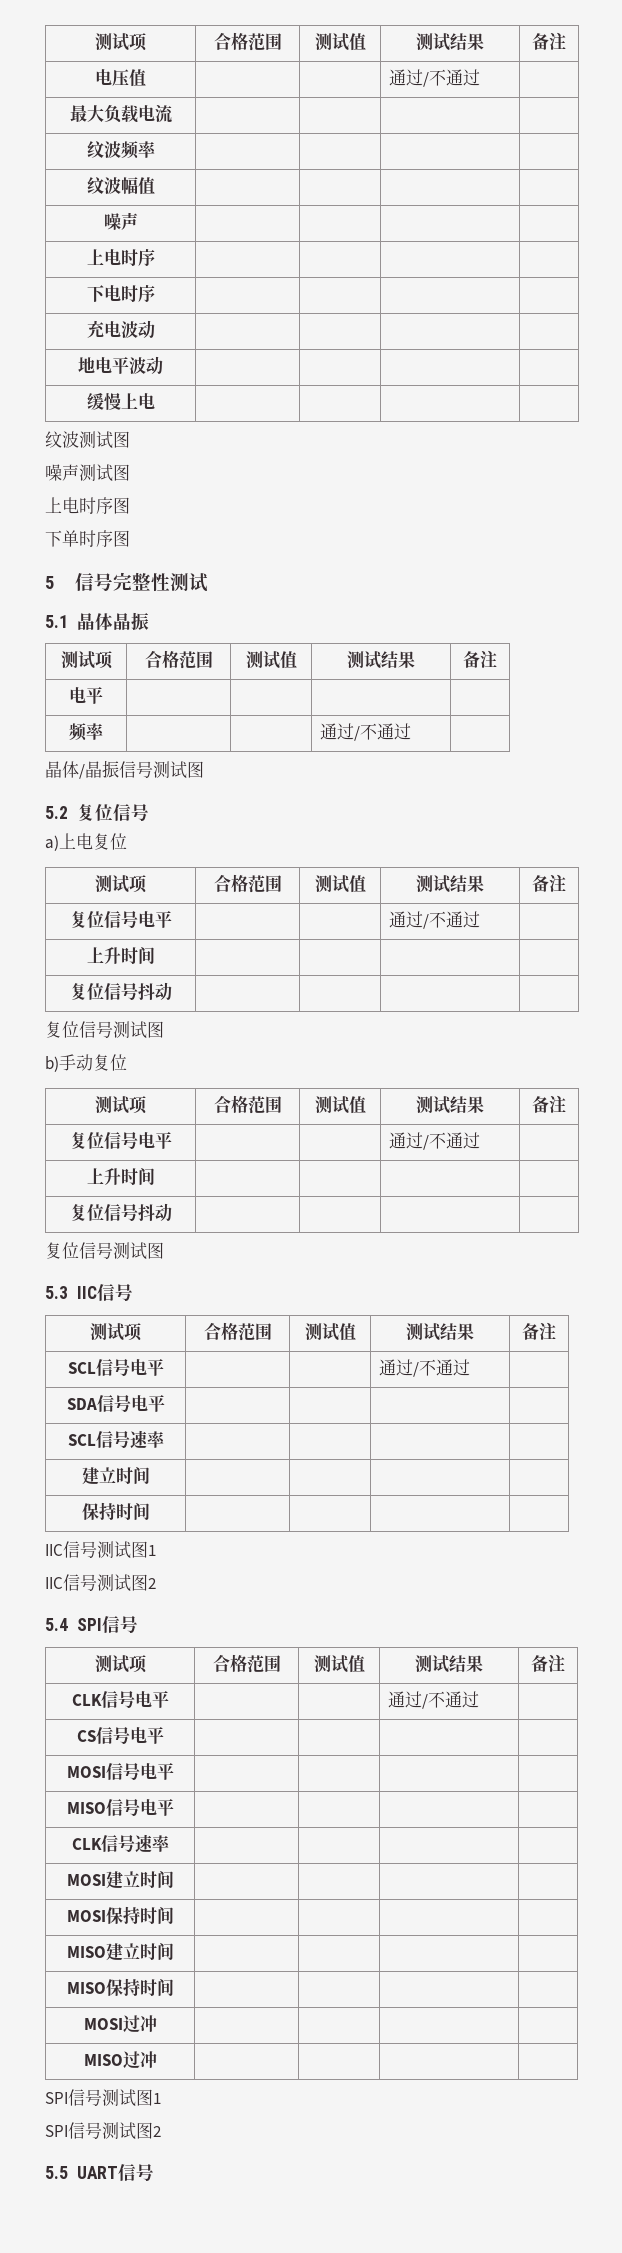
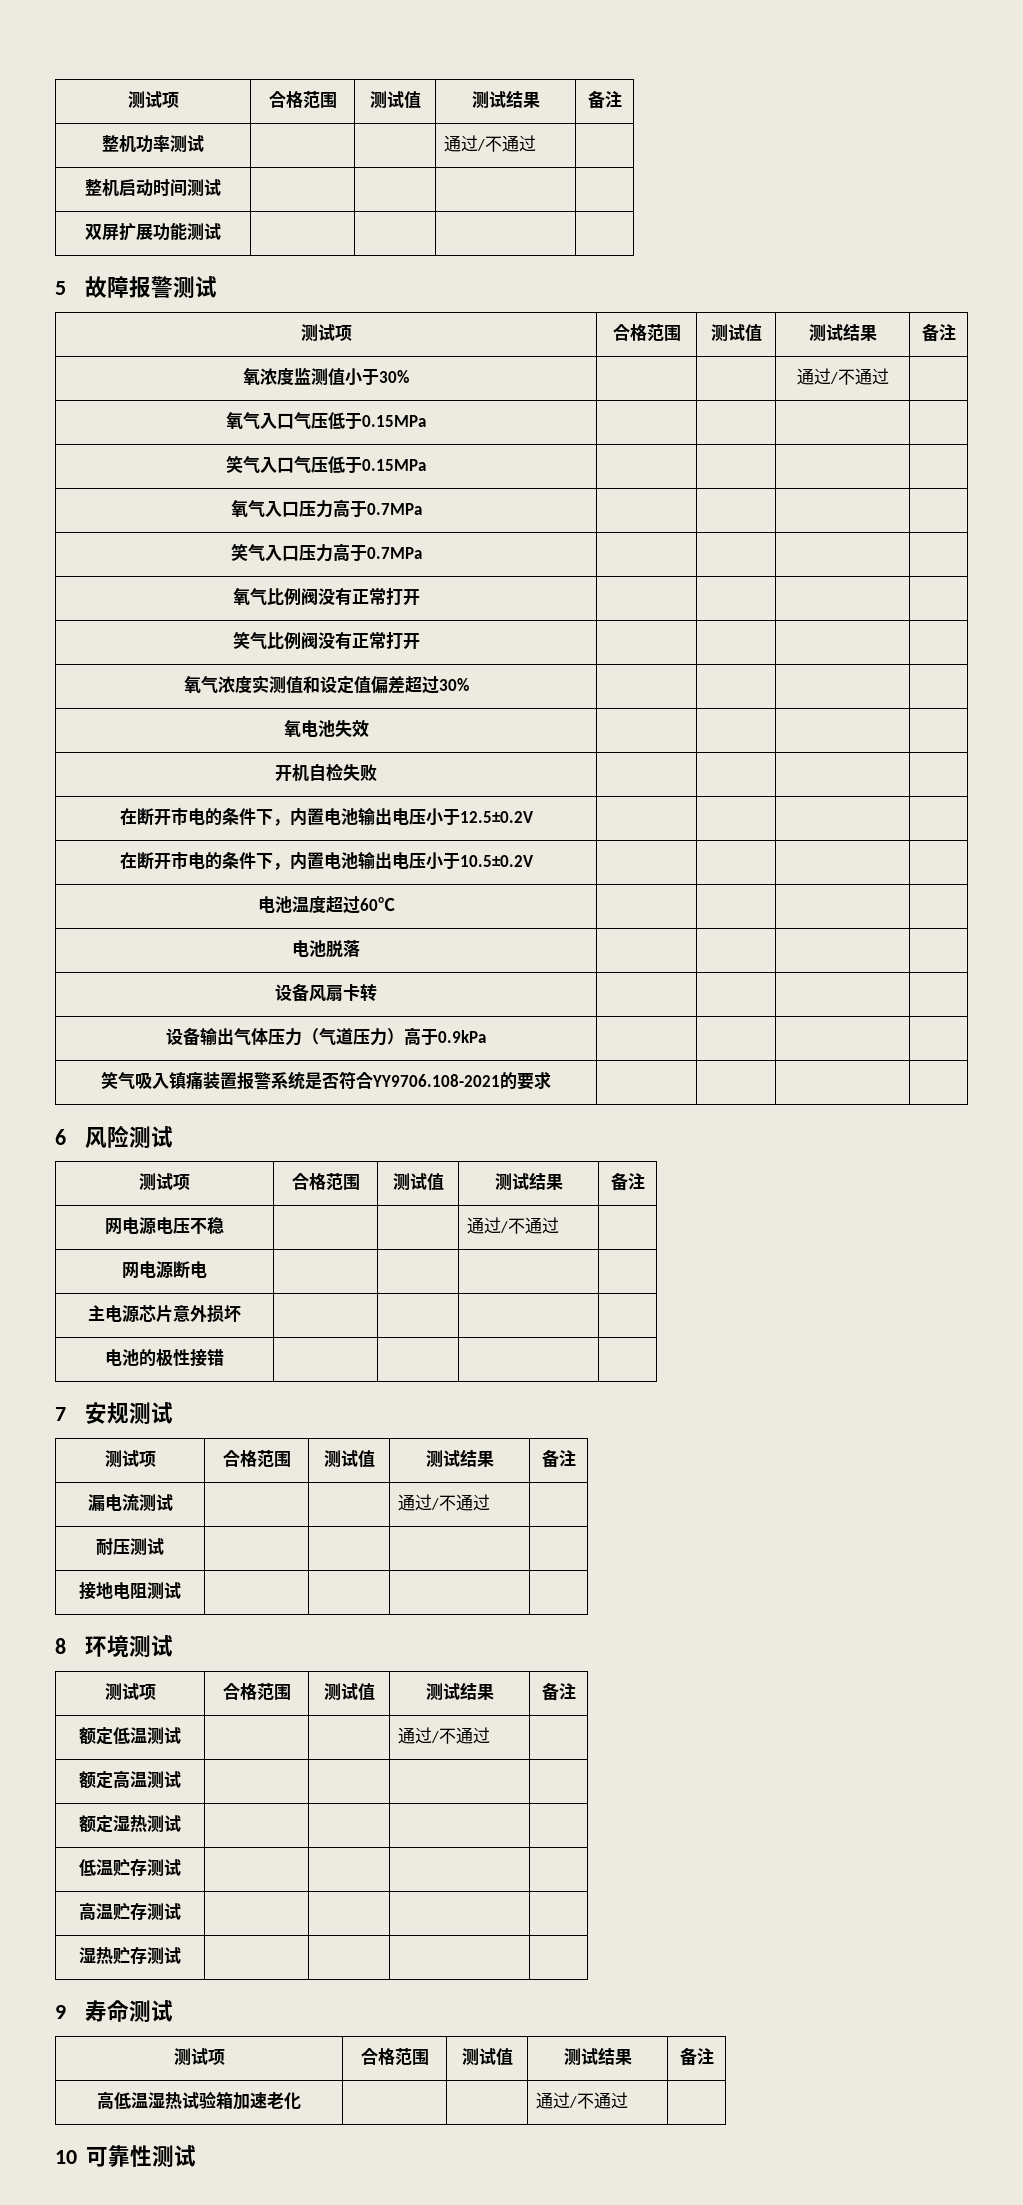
[95,33,147,51] [213,32,282,51] [314,33,366,51] [416,33,484,51] [532,32,566,50] [95,69,146,87] [388,69,480,87] [69,104,173,123] [86,141,156,159] [86,177,155,195] [103,212,138,230] [86,249,155,266] [86,285,155,302] [86,320,155,338] [78,356,163,374] [86,393,155,410] [45,431,130,449] [45,464,130,482] [45,497,130,514] [45,530,130,547] [45,572,209,592] [45,612,149,631] [60,651,113,669] [144,650,213,669] [245,651,297,669] [347,651,415,669] [463,650,497,668] [69,687,103,704] [69,723,104,741] [319,723,411,741] [45,760,204,779] [45,803,149,821] [45,833,127,851] [95,875,147,893] [213,874,282,893] [314,875,366,893] [416,875,484,893] [532,874,566,892] [69,910,172,928] [388,911,480,929] [86,947,155,964] [69,982,172,1000] [45,1021,164,1039] [45,1054,127,1072] [95,1096,147,1114] [213,1095,282,1114] [314,1096,366,1114] [416,1096,484,1114] [532,1095,566,1113] [69,1131,172,1149] [388,1132,480,1150] [86,1168,155,1185] [69,1203,172,1221] [45,1242,164,1260] [45,1284,133,1301] [90,1323,142,1341] [203,1322,272,1341] [304,1323,356,1341] [406,1323,474,1341] [522,1322,556,1340] [67,1359,164,1376] [378,1359,470,1377] [66,1395,165,1412] [67,1430,165,1449] [81,1467,150,1485] [81,1502,150,1520] [45,1541,156,1559] [45,1574,156,1592] [45,1616,138,1633] [94,1655,147,1673] [212,1654,281,1673] [313,1655,365,1673] [415,1655,483,1673] [531,1654,565,1672] [71,1691,169,1708] [387,1691,479,1709] [76,1727,164,1744] [66,1763,174,1780] [66,1799,174,1816] [71,1834,170,1853] [66,1871,174,1889] [66,1906,174,1924] [66,1943,174,1961] [66,1978,174,1996] [83,2015,157,2033] [83,2051,157,2069] [45,2089,161,2107] [45,2122,161,2140] [45,2164,154,2181] 测试项 | 合格范围 | 测试值 | 测试结果 | 备注 // 电压值 | | | 通过/不通过 | // 最大负载电流 | | | | // 纹波频率 | | | | // 纹波幅值 | | | | // 噪声 | | | | // 上电时序 | | | | // 下电时序 | | | | // 充电波动 | | | | // 地电平波动 | | | | // 缓慢上电 | | | | // 纹波测试图 // 噪声测试图 // 上电时序图 // 下单时序图 // 5信号完整性测试 // 5.1晶体晶振 // 测试项 | 合格范围 | 测试值 | 测试结果 | 备注 // 电平 | | | | // 频率 | | | 通过/不通过 | // 晶体/晶振信号测试图 // 5.2复位信号 // a)上电复位 // 测试项 | 合格范围 | 测试值 | 测试结果 | 备注 // 复位信号电平 | | | 通过/不通过 | // 上升时间 | | | | // 复位信号抖动 | | | | // 复位信号测试图 // b)手动复位 // 测试项 | 合格范围 | 测试值 | 测试结果 | 备注 // 复位信号电平 | | | 通过/不通过 | // 上升时间 | | | | // 复位信号抖动 | | | | // 复位信号测试图 // 5.3 IIC信号 // 测试项 | 合格范围 | 测试值 | 测试结果 | 备注 // SCL信号电平 | | | 通过/不通过 | // SDA信号电平 | | | | // SCL信号速率 | | | | // 建立时间 | | | | // 保持时间 | | | | // IIC信号测试图1 // IIC信号测试图2 // 5.4 SPI信号 // 测试项 | 合格范围 | 测试值 | 测试结果 | 备注 // CLK信号电平 | | | 通过/不通过 | // CS信号电平 | | | | // MOSI信号电平 | | | | // MISO信号电平 | | | | // CLK信号速率 | | | | // MOSI建立时间 | | | | // MOSI保持时间 | | | | // MISO建立时间 | | | | // MISO保持时间 | | | | // MOSI过冲 | | | | // MISO过冲 | | | | // SPI信号测试图1 // SPI信号测试图2 // 5.5 UART信号 -> [127,91,179,108] [268,90,337,109] [369,91,421,109] [471,90,540,108] [587,90,622,109] [102,135,204,153] [443,135,536,152] [85,179,221,197] [85,222,221,241] [55,276,217,298] [300,324,352,341] [612,323,681,342] [710,324,762,342] [808,323,877,341] [921,323,956,342] [243,368,409,386] [796,368,889,385] [226,412,426,429] [226,456,426,473] [230,499,422,518] [230,543,422,562] [232,587,420,606] [232,631,420,650] [183,675,469,694] [283,720,369,737] [275,763,377,782] [119,807,534,826] [119,851,534,870] [257,896,395,914] [292,940,360,958] [275,983,377,1002] [166,1027,486,1046] [101,1071,551,1090] [55,1125,173,1149] [139,1173,190,1190] [291,1172,360,1191] [392,1173,444,1191] [494,1172,563,1190] [610,1172,645,1191] [105,1216,224,1235] [466,1217,559,1234] [122,1261,207,1279] [88,1305,241,1323] [105,1349,224,1367] [55,1402,173,1424] [104,1450,156,1467] [222,1449,291,1468] [323,1450,375,1468] [425,1449,494,1467] [541,1449,576,1468] [87,1494,173,1511] [397,1494,490,1511] [96,1538,164,1555] [79,1582,181,1600] [55,1635,173,1657] [104,1683,156,1700] [222,1682,291,1701] [323,1683,375,1701] [425,1682,494,1700] [541,1682,576,1701] [79,1727,181,1745] [397,1727,490,1744] [79,1770,181,1789] [79,1814,181,1833] [79,1858,181,1876] [79,1902,181,1920] [79,1946,181,1965] [55,2000,173,2022] [173,2048,225,2065] [360,2047,429,2066] [461,2048,513,2066] [563,2047,632,2065] [679,2047,714,2066] [97,2091,301,2110] [535,2092,628,2109] [55,2145,196,2167] 测试项 | 合格范围 | 测试值 | 测试结果 | 备注 // 整机功率测试 | | | 通过/不通过 | // 整机启动时间测试 | | | | // 双屏扩展功能测试 | | | | // 5故障报警测试 // 测试项 | 合格范围 | 测试值 | 测试结果 | 备注 // 氧浓度监测值小于30% | | | 通过/不通过 | // 氧气入口气压低于0.15MPa | | | | // 笑气入口气压低于0.15MPa | | | | // 氧气入口压力高于0.7MPa | | | | // 笑气入口压力高于0.7MPa | | | | // 氧气比例阀没有正常打开 | | | | // 笑气比例阀没有正常打开 | | | | // 氧气浓度实测值和设定值偏差超过30% | | | | // 氧电池失效 | | | | // 开机自检失败 | | | | // 在断开市电的条件下，内置电池输出电压小于12.5±0.2V | | | | // 在断开市电的条件下，内置电池输出电压小于10.5±0.2V | | | | // 电池温度超过60℃ | | | | // 电池脱落 | | | | // 设备风扇卡转 | | | | // 设备输出气体压力（气道压力）高于0.9kPa | | | | // 笑气吸入镇痛装置报警系统是否符合YY9706.108-2021的要求 | | | | // 6风险测试 // 测试项 | 合格范围 | 测试值 | 测试结果 | 备注 // 网电源电压不稳 | | | 通过/不通过 | // 网电源断电 | | | | // 主电源芯片意外损坏 | | | | // 电池的极性接错 | | | | // 7安规测试 // 测试项 | 合格范围 | 测试值 | 测试结果 | 备注 // 漏电流测试 | | | 通过/不通过 | // 耐压测试 | | | | // 接地电阻测试 | | | | // 8环境测试 // 测试项 | 合格范围 | 测试值 | 测试结果 | 备注 // 额定低温测试 | | | 通过/不通过 | // 额定高温测试 | | | | // 额定湿热测试 | | | | // 低温贮存测试 | | | | // 高温贮存测试 | | | | // 湿热贮存测试 | | | | // 9寿命测试 // 测试项 | 合格范围 | 测试值 | 测试结果 | 备注 // 高低温湿热试验箱加速老化 | | | 通过/不通过 | // 10可靠性测试

